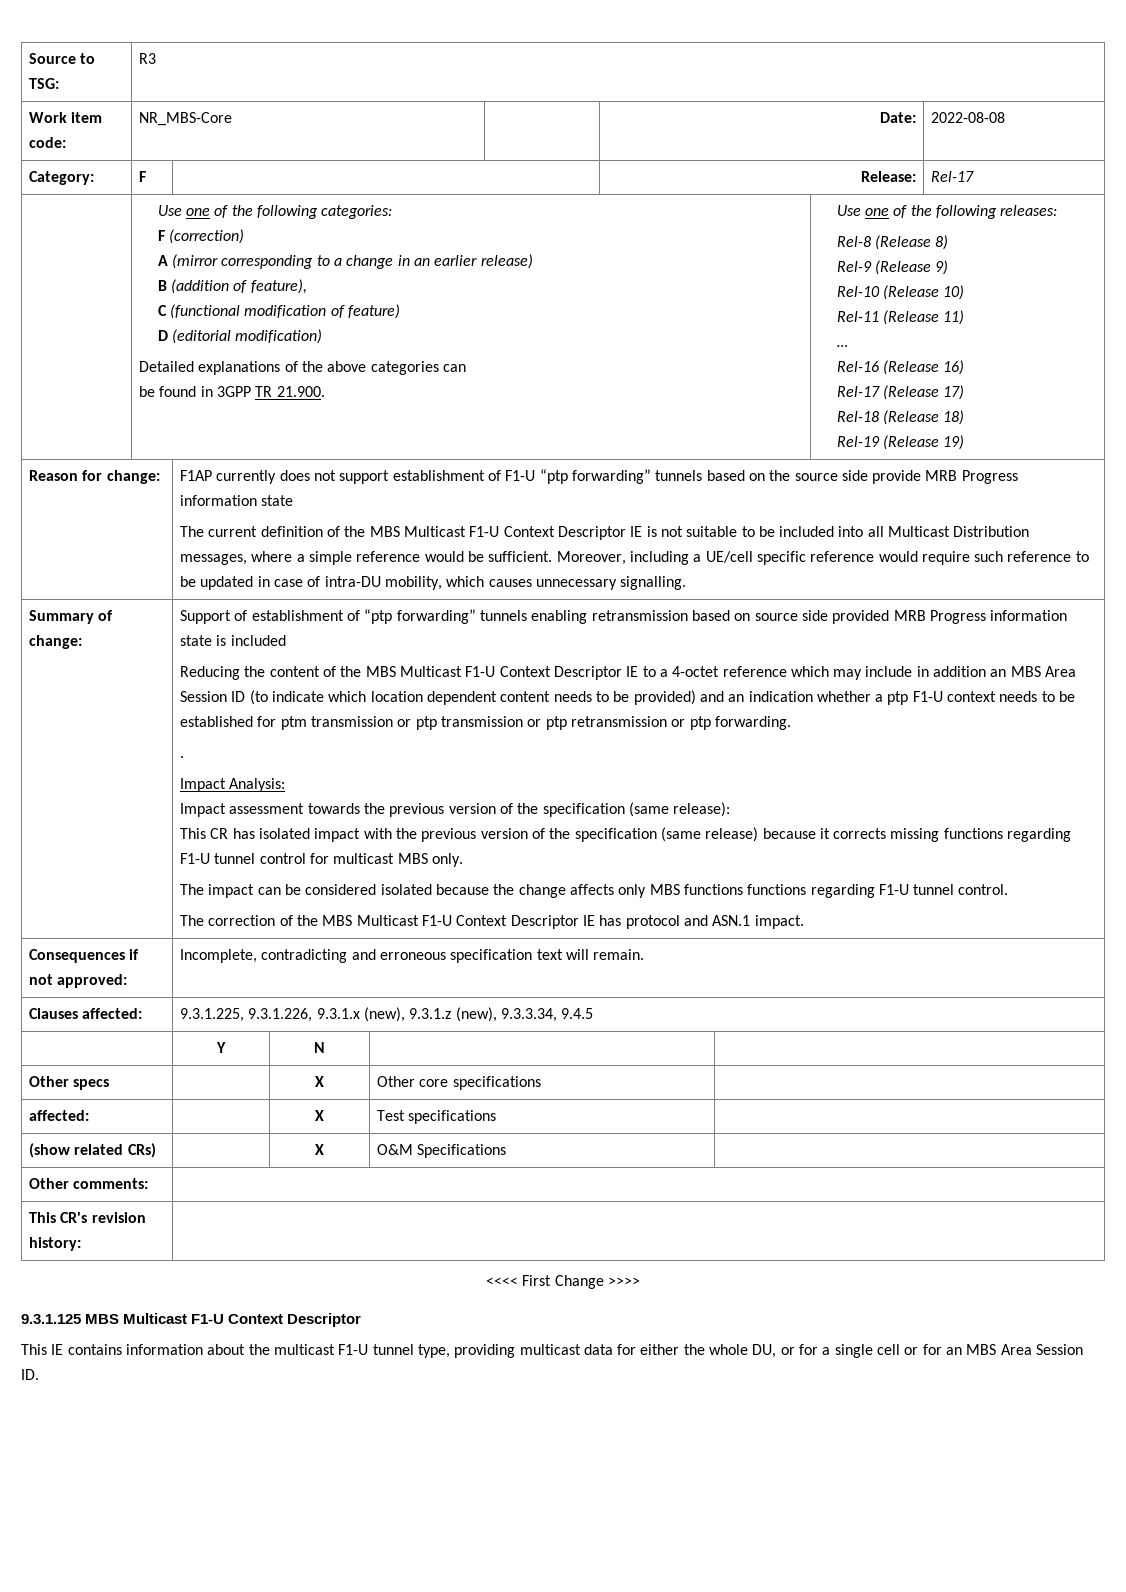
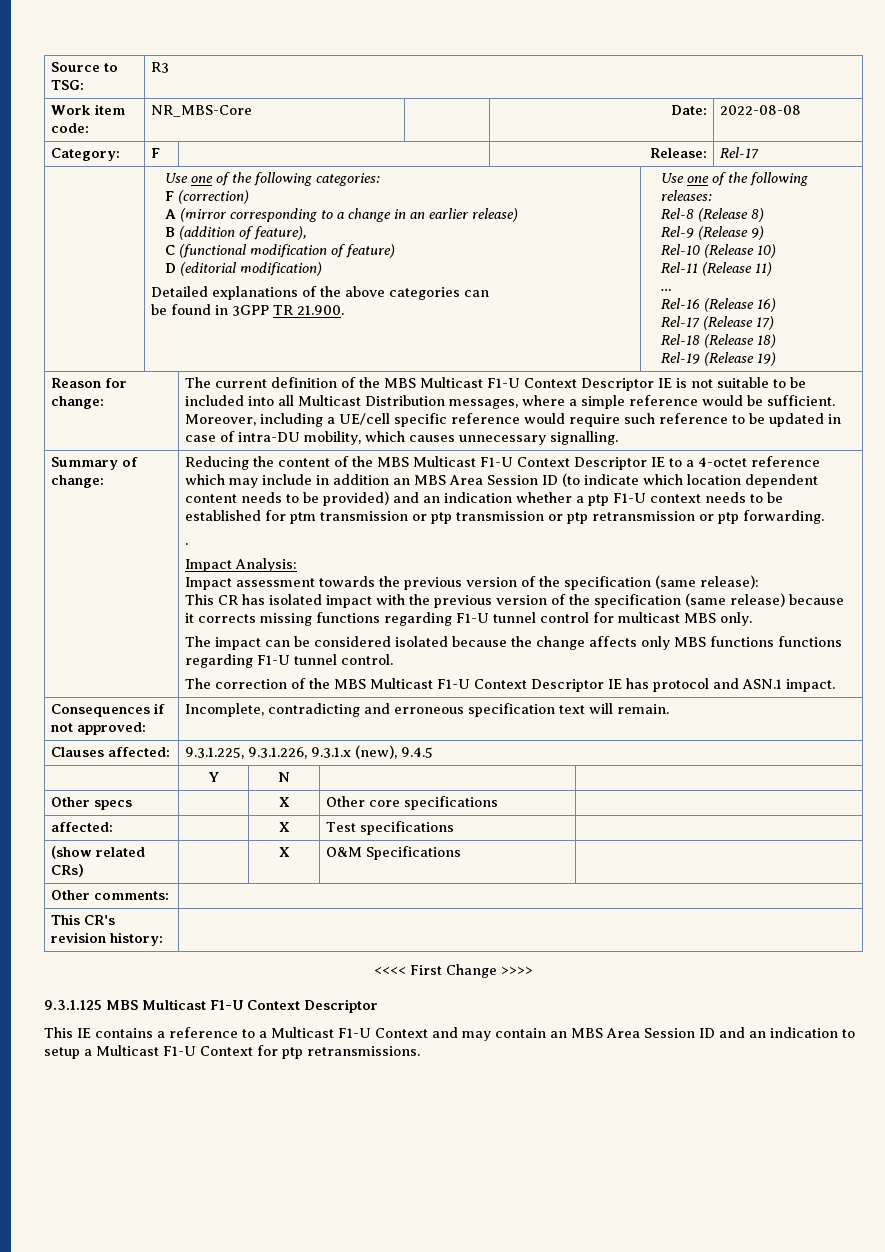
[180,469,1018,484] [180,495,294,506] F1AP currently does not support establishment of F1-U “ptp forwarding” tunnels based on the source side provide MRB Progress information state // -> (104, 402) none
[180,609,1068,624] [180,635,286,646] Support of establishment of “ptp forwarding” tunnels enabling retransmission based on source side provided MRB Progress information state is included // -> (104, 481) none
[409,1007,557,1022] 9.3.1.z (new), 9.3.3.34, -> (397, 752) none
[125,1344,1083,1358] [21,1369,39,1380] information about the multicast F1-U tunnel type, providing multicast data for either the whole DU, or for a single cell or for an MBS Area Session ID. -> [157,1027,855,1041] [44,1045,420,1059] a reference to a Multicast F1-U Context and may contain an MBS Area Session ID and an indication to setup a Multicast F1-U Context for ptp retransmissions.

